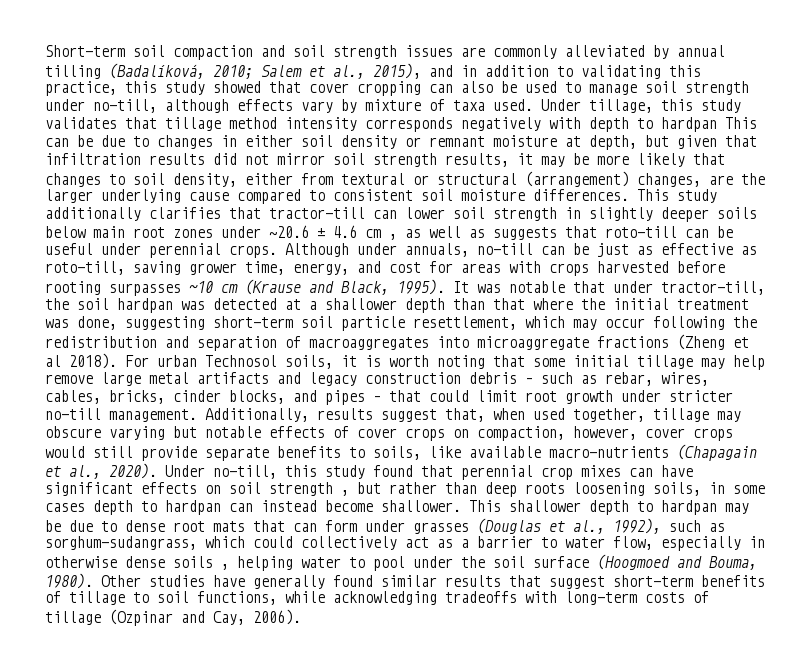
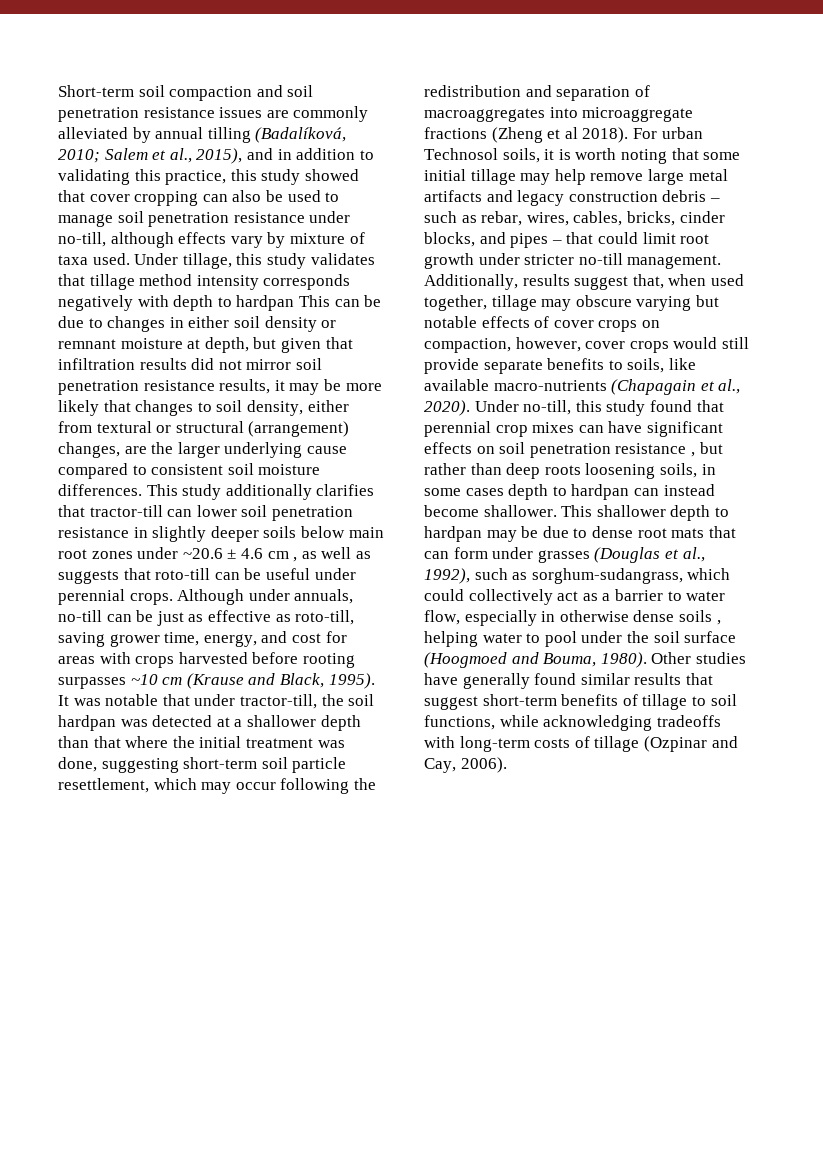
[333,45,397,59] strength -> [58,107,215,122] penetration resistance
[685,81,749,95] strength -> [148,212,305,227] penetration resistance
[373,153,437,167] strength -> [58,380,215,395] penetration resistance
[493,207,557,221] strength -> [271,506,353,521] [58,527,129,538] penetration resistance
[269,482,333,496] strength -> [529,443,687,458] penetration resistance

